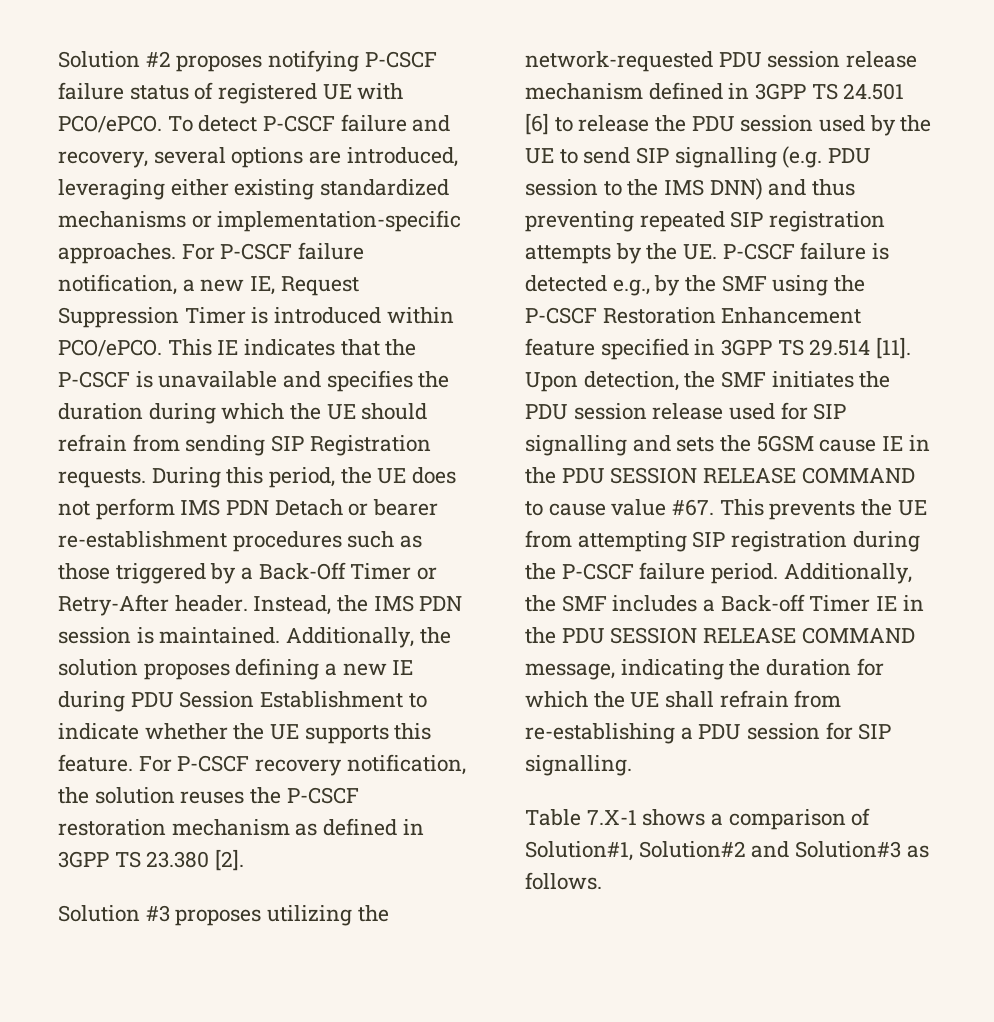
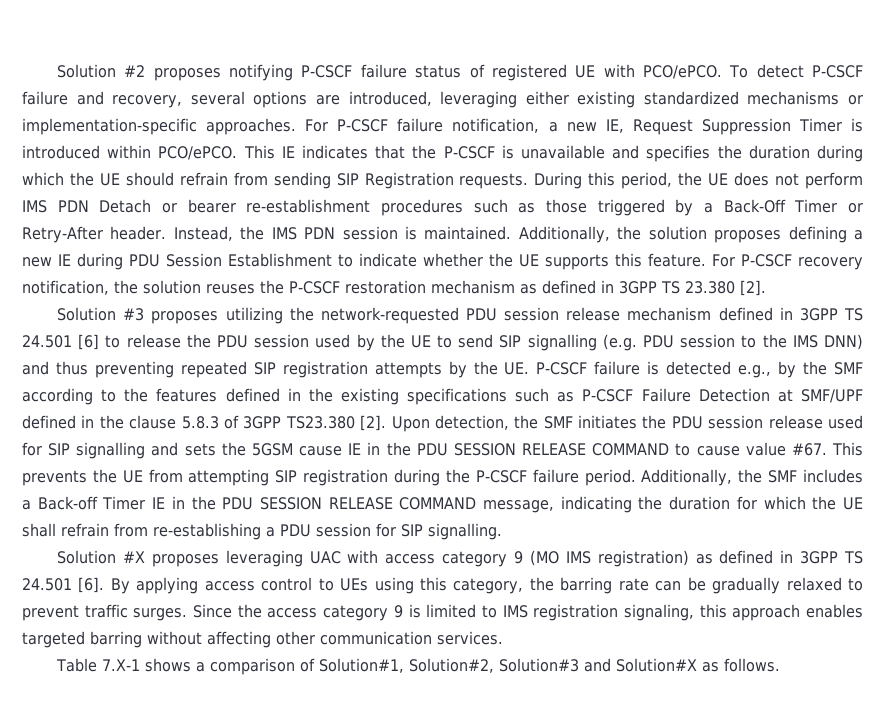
[772,275,866,296] [525,307,862,324] [525,337,912,360] using the P-CSCF Restoration Enhancement feature specified in 3GPP TS 29.514 [11]. -> [22,388,863,405] [22,415,387,431] according to the features defined in the existing specifications such as P-CSCF Failure Detection at SMF/UPF defined in the clause 5.8.3 of 3GPP TS23.380 [2].
(632, 765) none -> [57,550,864,567] [22,577,864,594] [22,604,863,621] [22,631,503,648] // Solution #X proposes leveraging UAC with access category 9 (MO IMS registration) as defined in 3GPP TS 24.501 [6]. By applying access control to UEs using this category, the barring rate can be gradually relaxed to prevent traffic surges. Since the access category 9 is limited to IMS registration signaling, this approach enables targeted barring without affecting other communication services.
[638,841,902,858] Solution#2 and Solution#3 -> [409,658,698,673] Solution#2, Solution#3 and Solution#X

